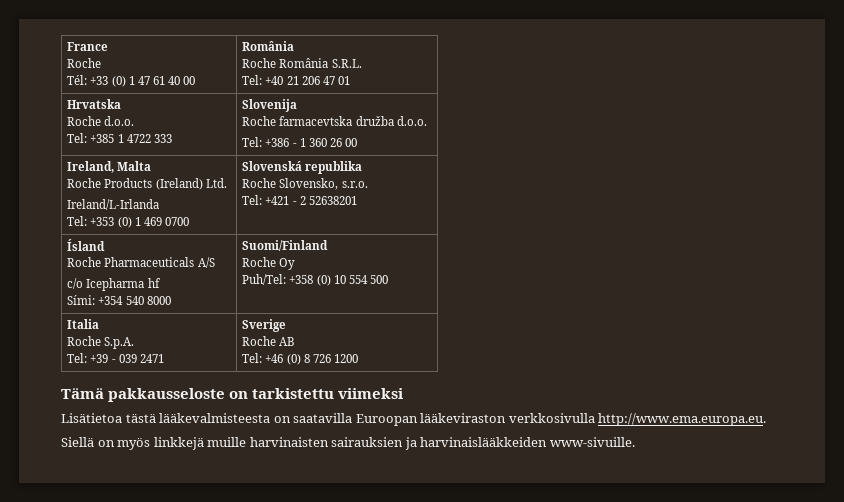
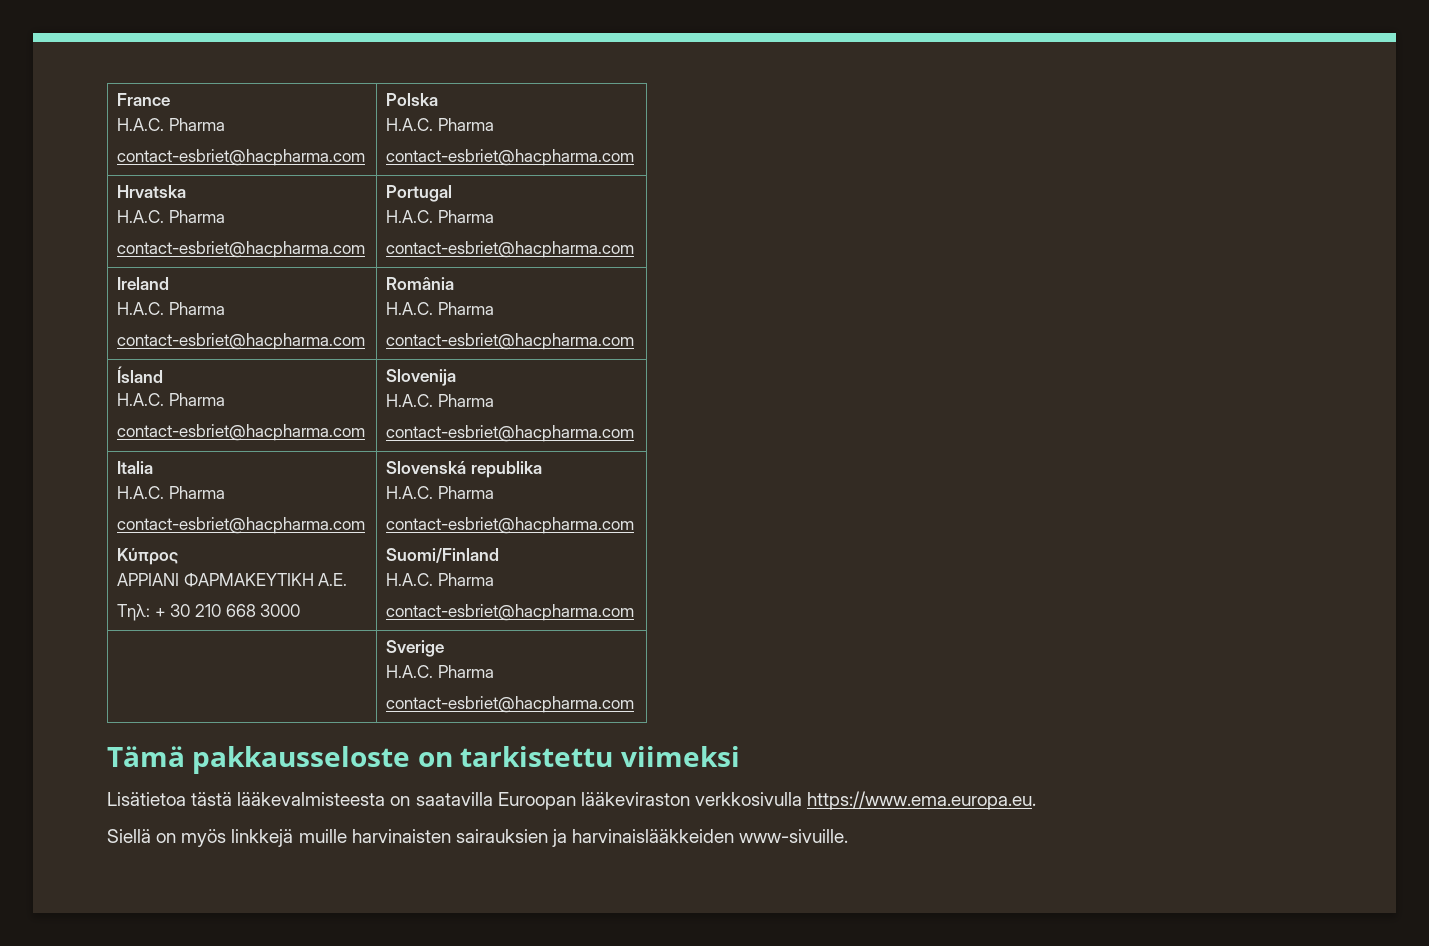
[67,58,102,68] [67,75,196,87] [242,41,295,51] [242,58,362,68] [242,75,350,85] [67,99,122,109] [67,116,135,126] [67,133,172,143] [242,99,298,112] [242,116,427,126] [242,137,358,147] [67,161,152,173] [67,178,227,190] [67,199,160,210] [67,216,189,228] [242,161,363,174] [242,178,368,190] [242,195,357,205] [67,239,106,251] [67,257,215,268] [67,278,161,291] [67,295,171,305] [242,240,329,251] [242,257,296,270] [242,274,388,286] [67,319,100,329] [67,336,135,349] [67,353,164,363] [242,319,287,332] [242,336,296,346] [242,353,358,365] Roche // Tél: +33 (0) 1 47 61 40 00 | România // Roche România S.R.L. // Tel: +40 21 206 47 01 // Hrvatska // Roche d.o.o. // Tel: +385 1 4722 333 | Slovenija // Roche farmacevtska družba d.o.o. // Tel: +386 - 1 360 26 00 // Ireland, Malta // Roche Products (Ireland) Ltd. // Ireland/L-Irlanda // Tel: +353 (0) 1 469 0700 | Slovenská republika // Roche Slovensko, s.r.o. // Tel: +421 - 2 52638201 // Ísland // Roche Pharmaceuticals A/S // c/o Icepharma hf // Sími: +354 540 8000 | Suomi/Finland // Roche Oy // Puh/Tel: +358 (0) 10 554 500 // Italia // Roche S.p.A. // Tel: +39 - 039 2471 | Sverige // Roche AB // Tel: +46 (0) 8 726 1200 -> [117,118,225,131] [117,149,366,166] [386,93,439,106] [386,118,494,131] [386,149,635,166] [117,185,187,198] [117,210,225,223] [117,241,366,258] [386,185,453,202] [386,210,494,223] [386,241,635,258] [117,277,170,290] [117,302,225,315] [117,333,366,350] [386,277,455,290] [386,302,494,315] [386,333,635,350] [117,366,164,383] [117,393,225,406] [117,424,366,441] [386,369,457,386] [386,394,494,407] [386,425,635,442] [117,461,154,474] [117,486,225,499] [117,517,366,534] [117,548,179,565] [117,572,348,587] [117,604,301,621] [386,461,542,478] [386,486,494,499] [386,517,635,534] [386,548,500,563] [386,573,494,586] [386,604,635,621] [386,640,445,657] [386,665,494,678] [386,696,635,713] H.A.C. Pharma // contact-esbriet@hacpharma.com | Polska // H.A.C. Pharma // contact-esbriet@hacpharma.com // Hrvatska // H.A.C. Pharma // contact-esbriet@hacpharma.com | Portugal // H.A.C. Pharma // contact-esbriet@hacpharma.com // Ireland // H.A.C. Pharma // contact-esbriet@hacpharma.com | România // H.A.C. Pharma // contact-esbriet@hacpharma.com // Ísland // H.A.C. Pharma // contact-esbriet@hacpharma.com | Slovenija // H.A.C. Pharma // contact-esbriet@hacpharma.com // Italia // H.A.C. Pharma // contact-esbriet@hacpharma.com // Kύπρος // ΑΡΡΙΑΝΙ ΦΑΡΜΑΚΕΥΤΙΚΗ Α.Ε. // Τηλ: + 30 210 668 3000 | Slovenská republika // H.A.C. Pharma // contact-esbriet@hacpharma.com // Suomi/Finland // H.A.C. Pharma // contact-esbriet@hacpharma.com // | Sverige // H.A.C. Pharma // contact-esbriet@hacpharma.com
[598,413,767,426] http://www.ema.europa.eu. -> [807,791,1037,810] https://www.ema.europa.eu.

